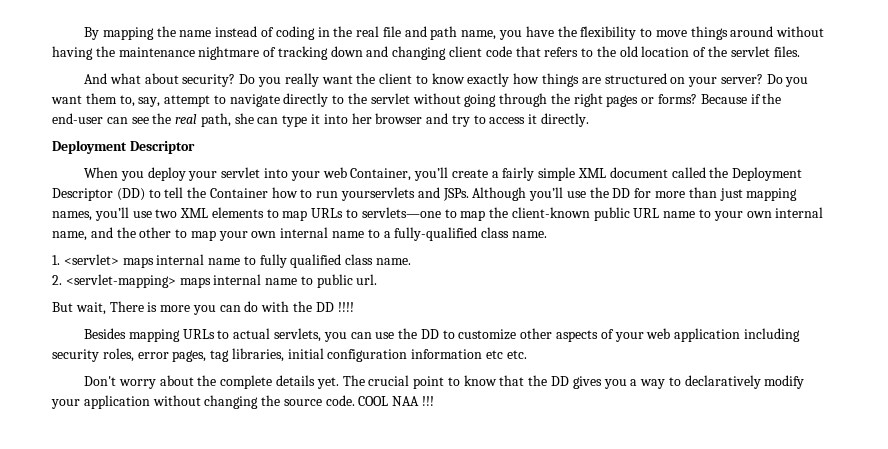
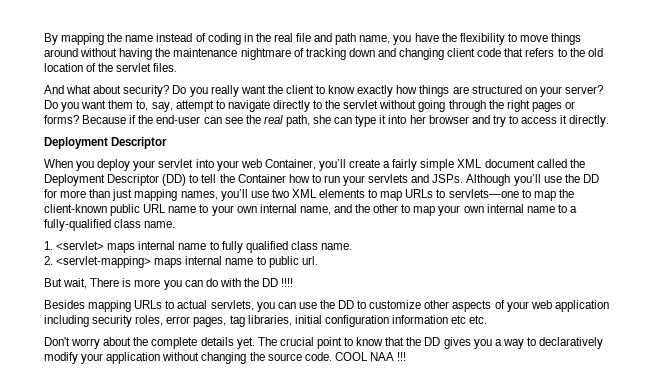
[341,187,416,201] yourservlets -> [343,174,409,186] your servlets

